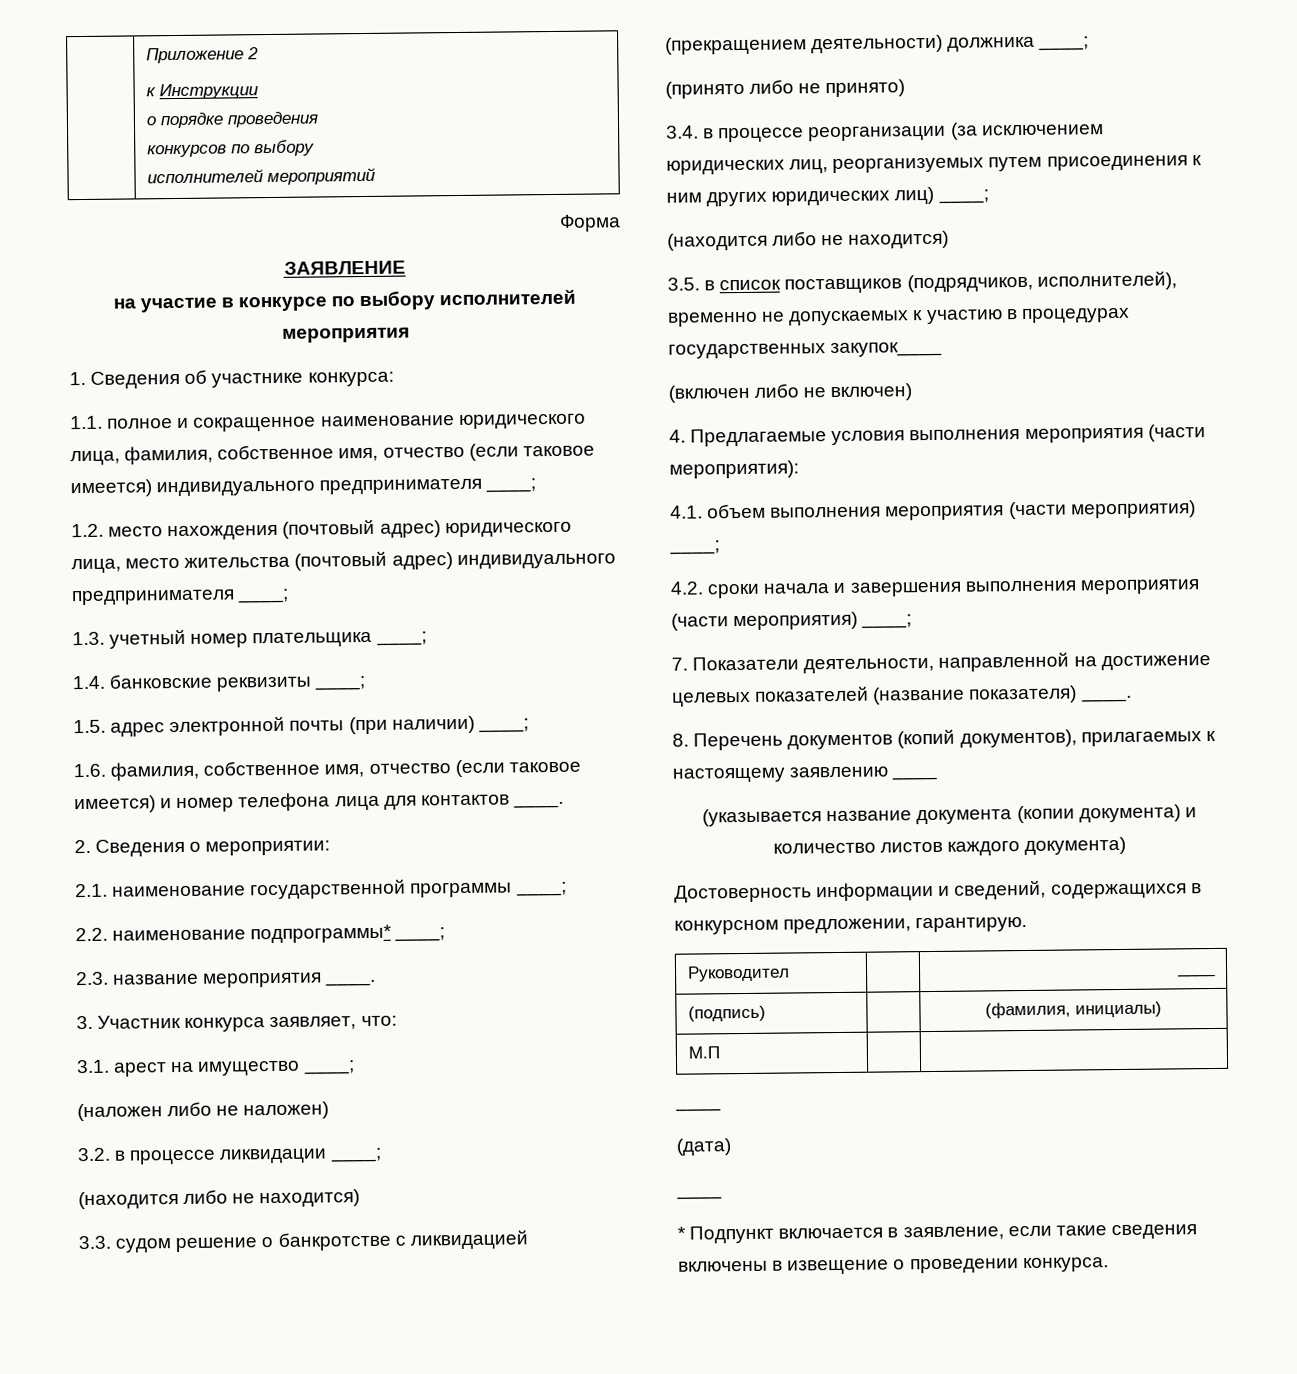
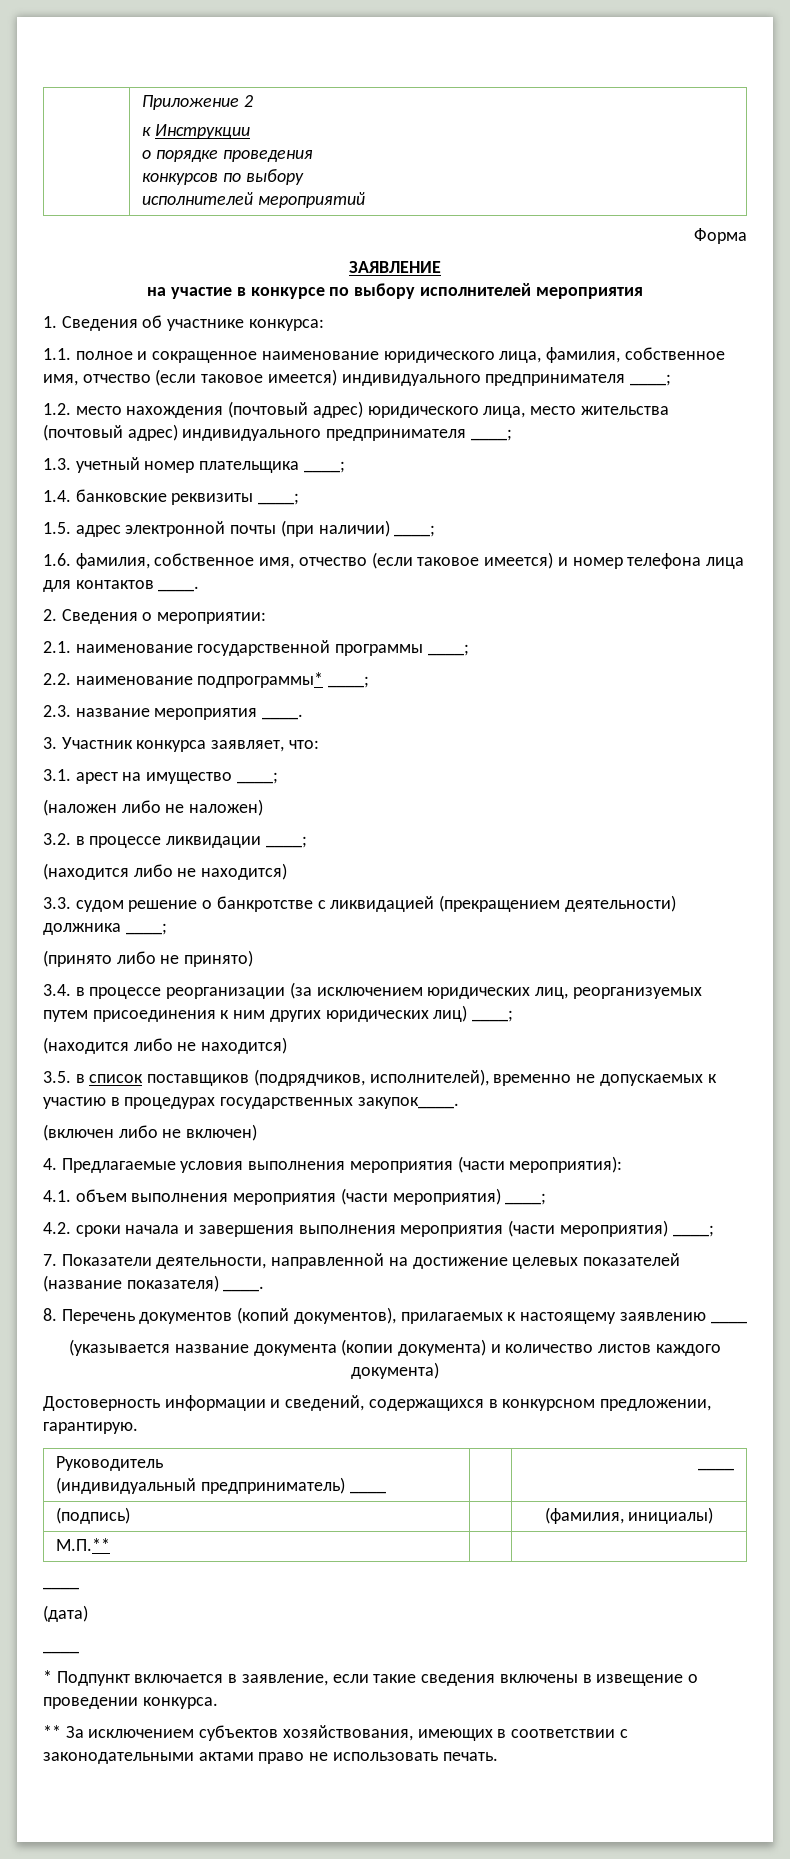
[830,341,943,358] закупок____ -> [357,1097,459,1109] закупок____.
[686,965,790,982] Руководител -> [56,1456,164,1471] [56,1477,386,1494] Руководитель // (индивидуальный предприниматель) ____
[687,1046,720,1059] М.П -> [56,1538,111,1551] М.П.**
(1109, 1265) none -> [43,1725,628,1741] [43,1752,498,1764] // ** За исключением субъектов хозяйствования, имеющих в соответствии с законодательными актами право не использовать печать.

